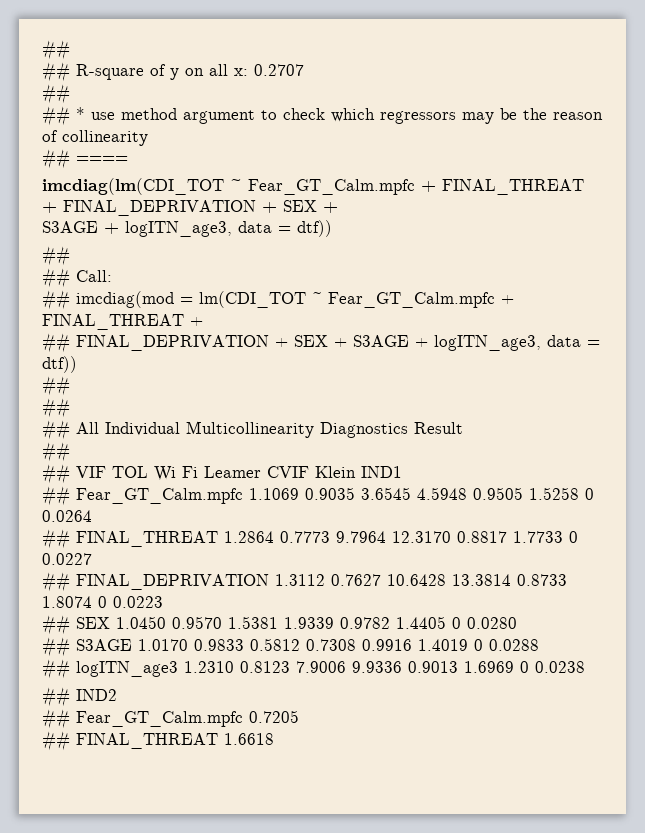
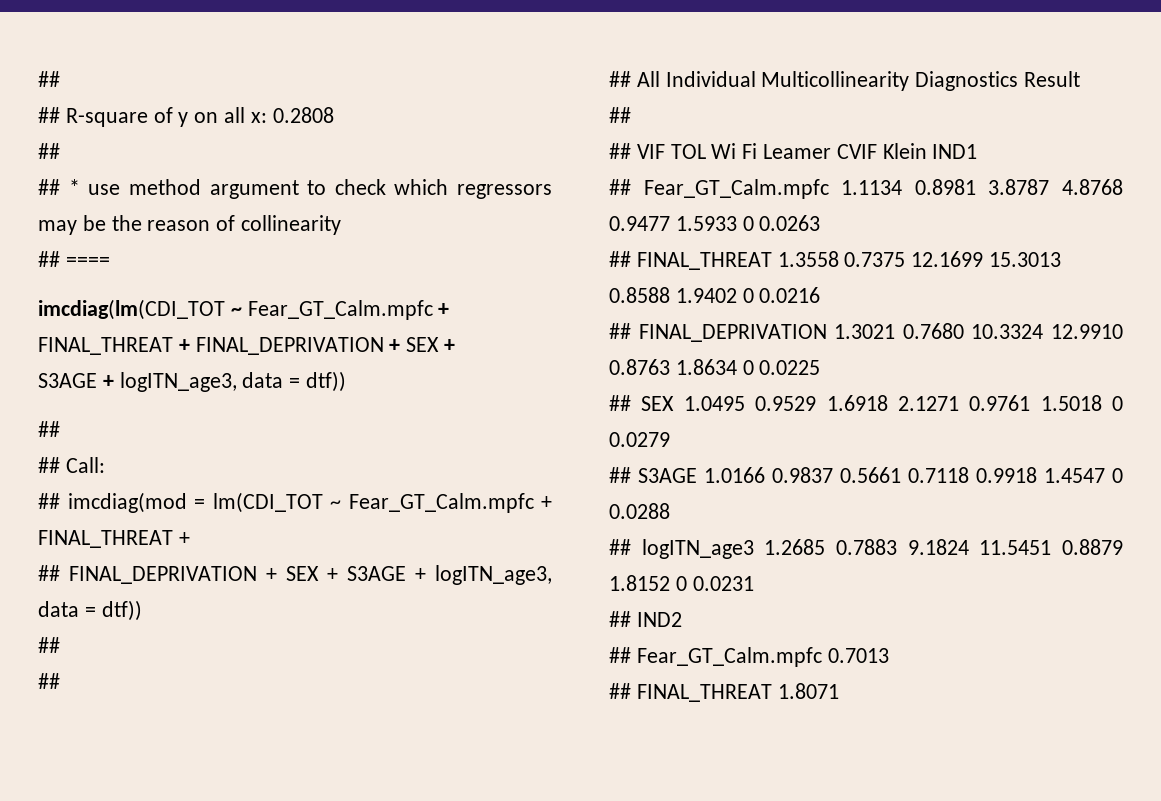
[254,64,304,76] 0.2707 -> [272,107,334,123] 0.2808
[249,487,594,500] [42,510,92,522] [42,529,578,549] [42,553,92,565] [42,572,567,592] [42,596,163,608] [42,615,517,635] [42,637,539,657] [42,659,585,679] 1.1069 0.9035 3.6545 4.5948 0.9505 1.5258 0 0.0264 // ## FINAL_THREAT 1.2864 0.7773 9.7964 12.3170 0.8817 1.7733 0 0.0227 // ## FINAL_DEPRIVATION 1.3112 0.7627 10.6428 13.3814 0.8733 1.8074 0 0.0223 // ## SEX 1.0450 0.9570 1.5381 1.9339 0.9782 1.4405 0 0.0280 // ## S3AGE 1.0170 0.9833 0.5812 0.7308 0.9916 1.4019 0 0.0288 // ## logITN_age3 1.2310 0.8123 7.9006 9.9336 0.9013 1.6969 0 0.0238 -> [841,179,1123,195] [609,215,821,231] [609,251,1062,270] [609,287,821,303] [609,323,1123,342] [609,359,821,375] [609,395,1123,411] [609,432,670,447] [609,467,1123,483] [609,503,670,519] [609,539,1123,559] [609,575,754,591] 1.1134 0.8981 3.8787 4.8768 0.9477 1.5933 0 0.0263 // ## FINAL_THREAT 1.3558 0.7375 12.1699 15.3013 0.8588 1.9402 0 0.0216 // ## FINAL_DEPRIVATION 1.3021 0.7680 10.3324 12.9910 0.8763 1.8634 0 0.0225 // ## SEX 1.0495 0.9529 1.6918 2.1271 0.9761 1.5018 0 0.0279 // ## S3AGE 1.0166 0.9837 0.5661 0.7118 0.9918 1.4547 0 0.0288 // ## logITN_age3 1.2685 0.7883 9.1824 11.5451 0.8879 1.8152 0 0.0231
[249,710,299,723] [42,731,274,751] 0.7205 // ## FINAL_THREAT 1.6618 -> [827,648,889,663] [609,683,839,702] 0.7013 // ## FINAL_THREAT 1.8071

